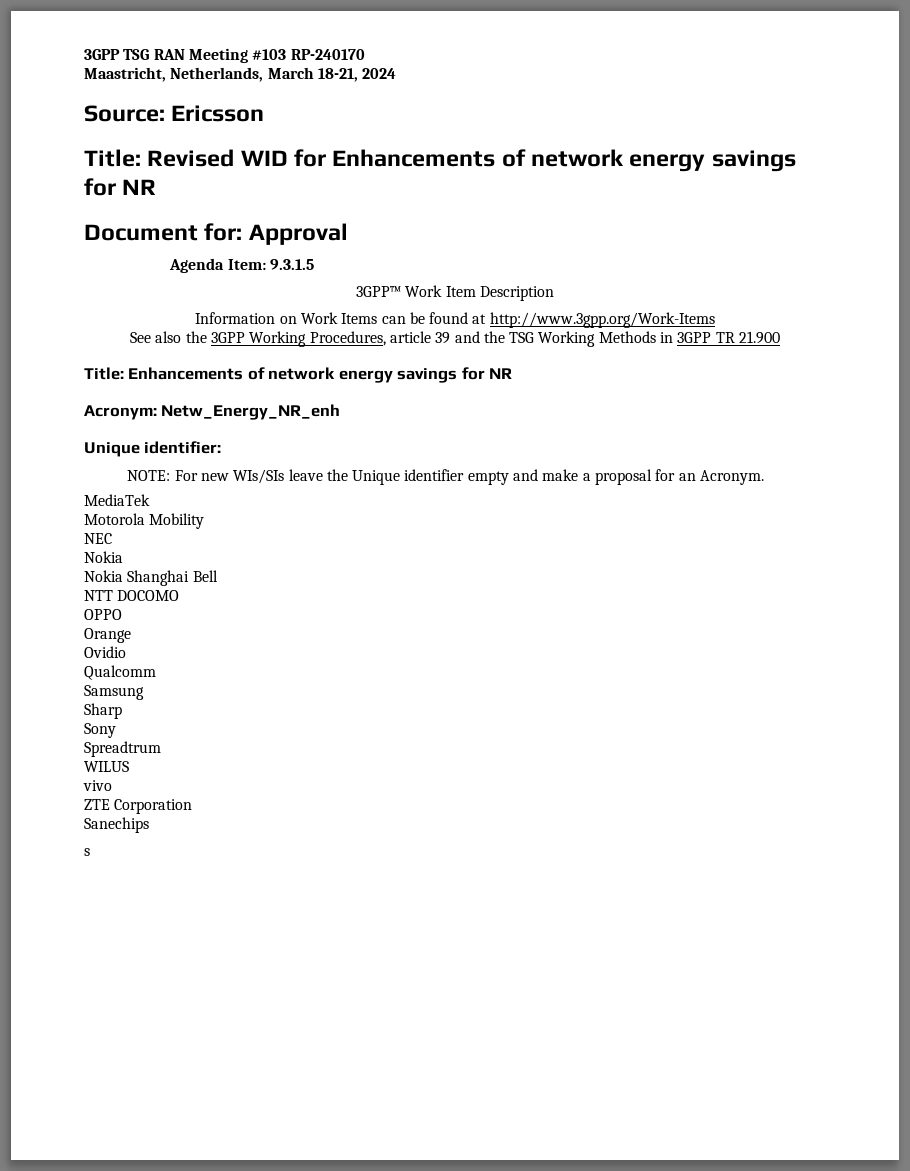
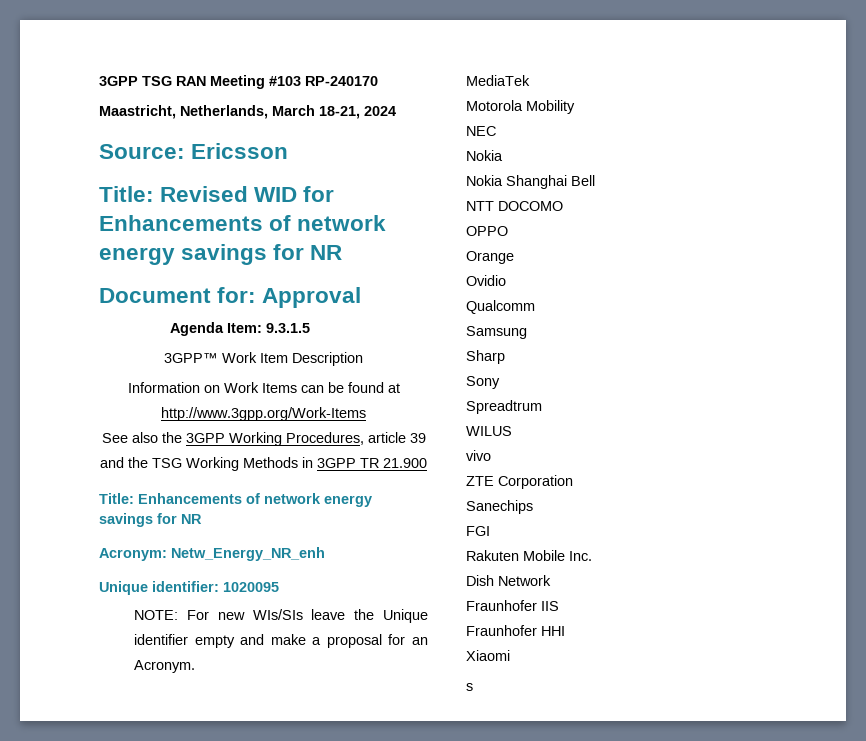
(222, 447) none -> [223,582,279,592] 1020095
(149, 825) none -> [466,526,490,536] [466,550,592,561] [466,575,551,586] [466,600,559,611] [466,625,565,636] [466,650,510,661] // FGI // Rakuten Mobile Inc. // Dish Network // Fraunhofer IIS // Fraunhofer HHI // Xiaomi

